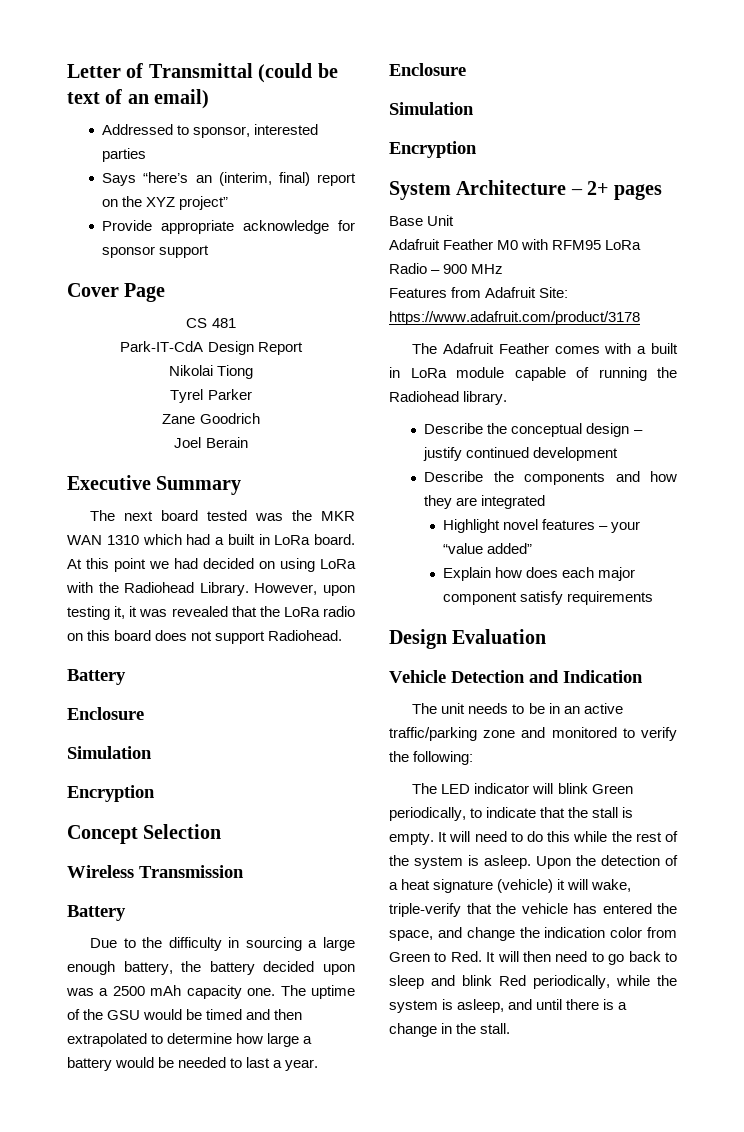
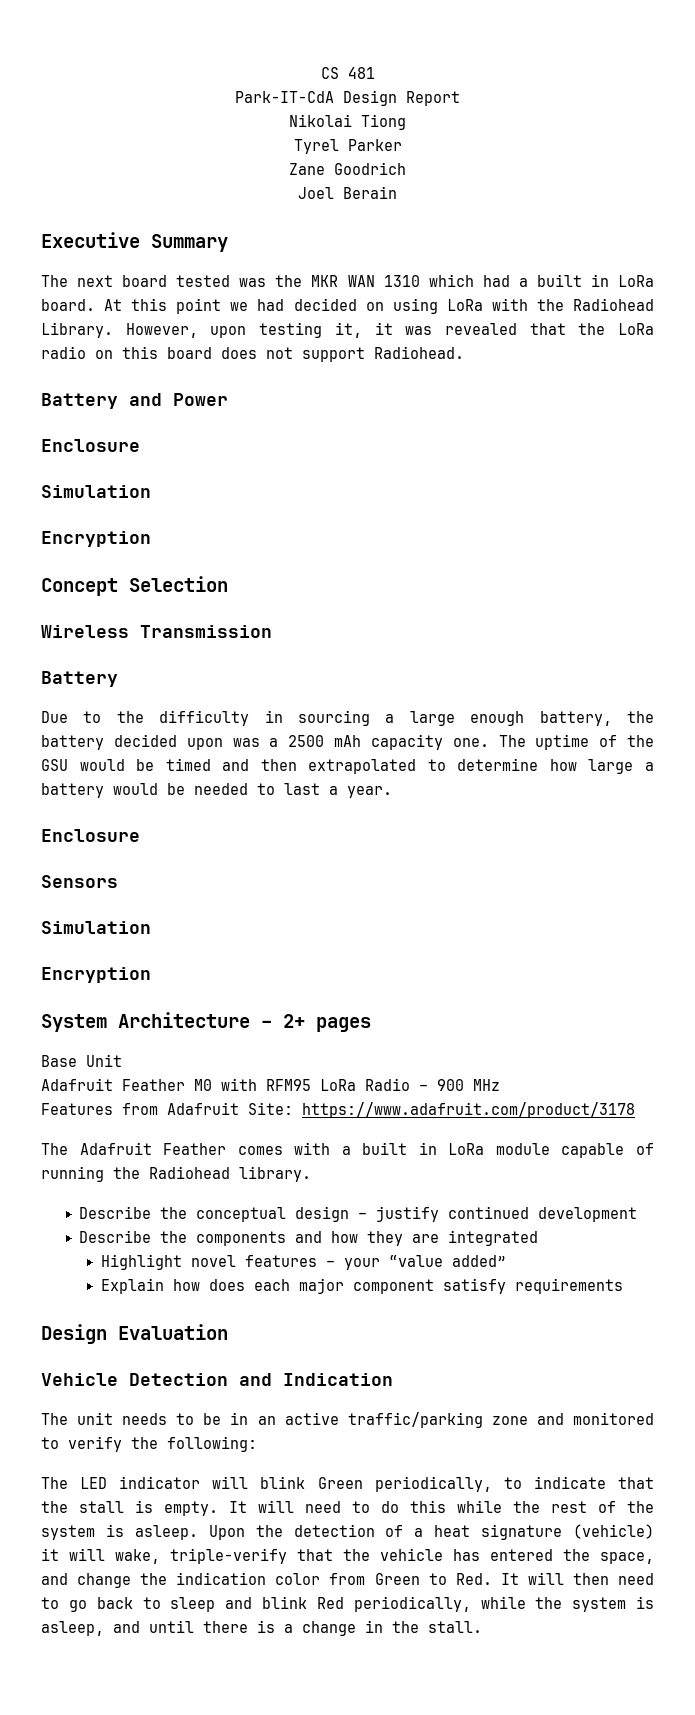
[67,63,338,83] [67,89,210,109] [102,124,319,138] [102,148,147,162] [102,172,356,186] [102,196,229,210] [102,220,355,234] [102,245,210,258] [67,283,166,302] Letter of Transmittal (could be text of an email) // Addressed to sponsor, interested parties // Says “here’s an (interim, final) report on the XYZ project” // Provide appropriate acknowledge for sponsor support // Cover Page // -> (320, 73) none
(126, 677) none -> [129,393,228,406] and Power
(466, 69) none -> [41,875,118,888] // Sensors

